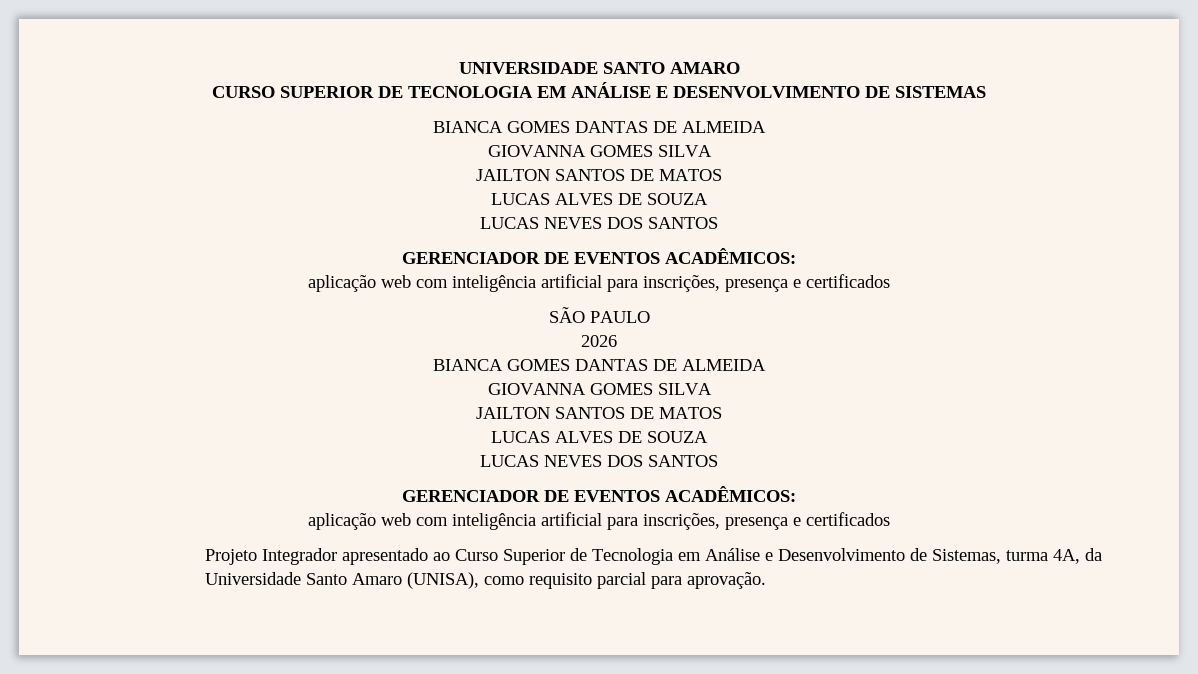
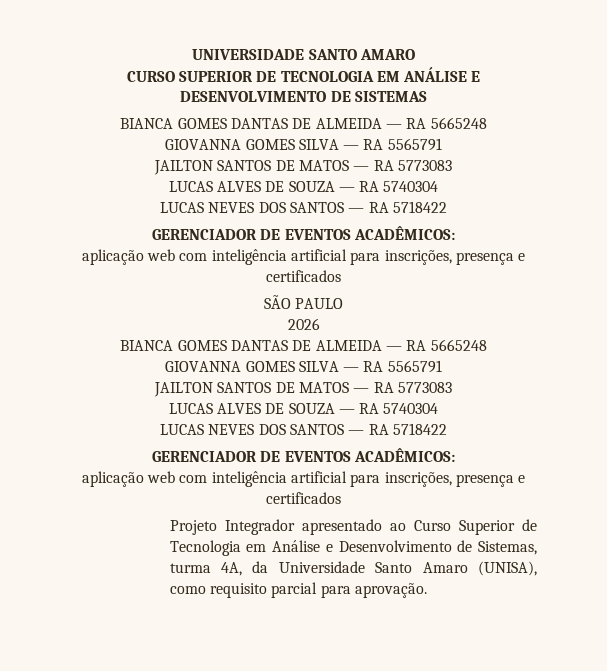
[487,145,712,157] [476,169,722,181] [491,193,708,205] [480,217,718,229] // GIOVANNA GOMES SILVA // JAILTON SANTOS DE MATOS // LUCAS ALVES DE SOUZA // LUCAS NEVES DOS SANTOS -> [385,117,487,129] [165,138,442,151] [154,160,452,175] [168,181,439,192] [160,201,447,213] — RA 5665248 // GIOVANNA GOMES SILVA — RA 5565791 // JAILTON SANTOS DE MATOS — RA 5773083 // LUCAS ALVES DE SOUZA — RA 5740304 // LUCAS NEVES DOS SANTOS — RA 5718422
[487,383,712,395] [476,407,722,419] [491,431,708,443] [480,455,718,467] // GIOVANNA GOMES SILVA // JAILTON SANTOS DE MATOS // LUCAS ALVES DE SOUZA // LUCAS NEVES DOS SANTOS -> [385,339,487,351] [165,360,442,373] [154,382,452,397] [168,403,439,414] [160,423,447,435] — RA 5665248 // GIOVANNA GOMES SILVA — RA 5565791 // JAILTON SANTOS DE MATOS — RA 5773083 // LUCAS ALVES DE SOUZA — RA 5740304 // LUCAS NEVES DOS SANTOS — RA 5718422

